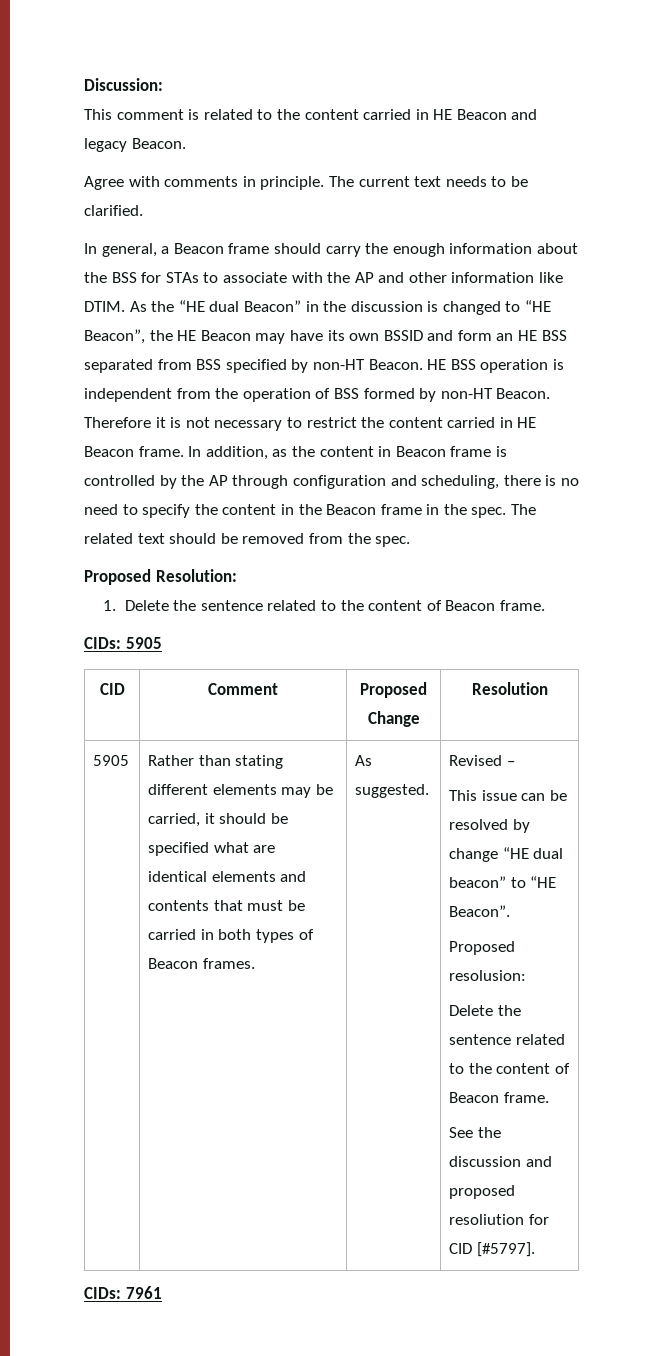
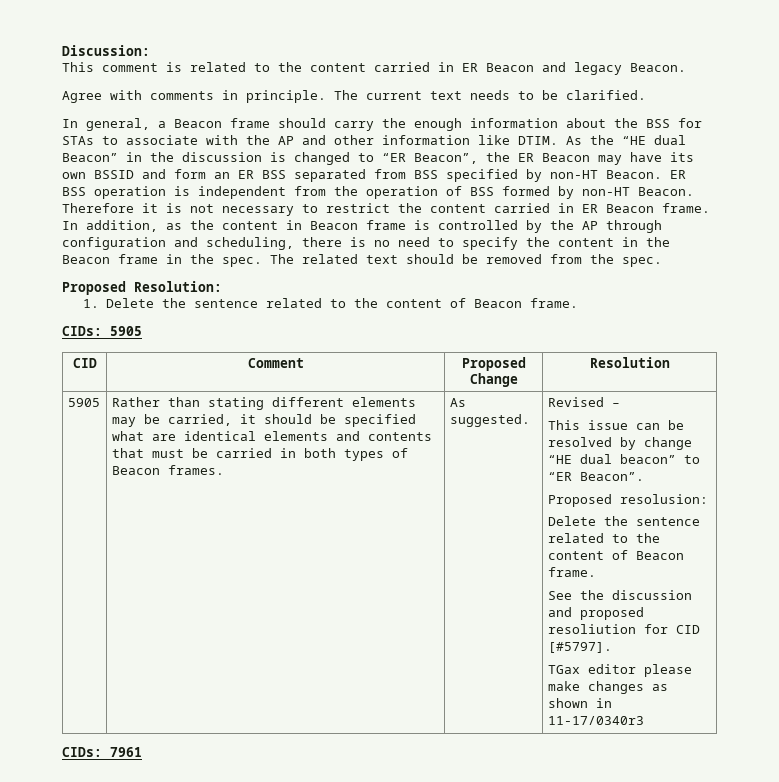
[433,109,453,120] HE -> [462,63,478,72] ER
[525,300,552,312] “HE -> [382,153,406,162] “ER
[177,330,197,341] HE -> [518,153,534,162] ER
[518,330,538,341] HE -> [238,170,254,179] ER
[427,359,447,370] HE -> [670,170,686,179] ER
[517,417,537,428] HE -> [582,204,598,213] ER
[530,876,557,888] “HE -> [547,472,572,481] “ER
(535, 1249) none -> [547,664,692,677] [547,681,668,694] [547,698,612,708] [547,716,644,725] // TGax editor please make changes as shown in 11-17/0340r3

